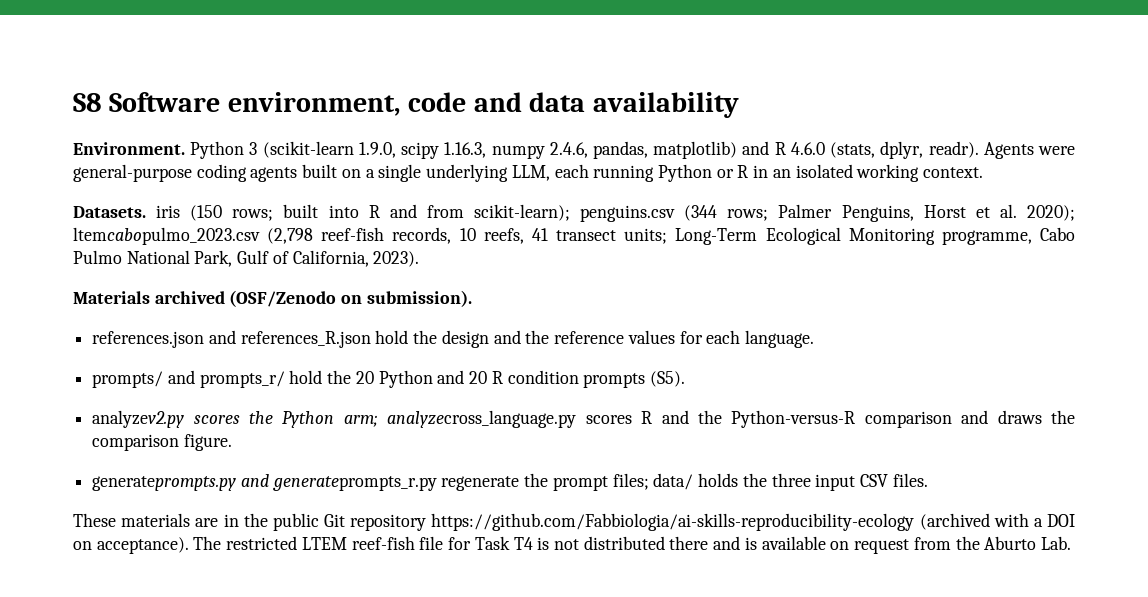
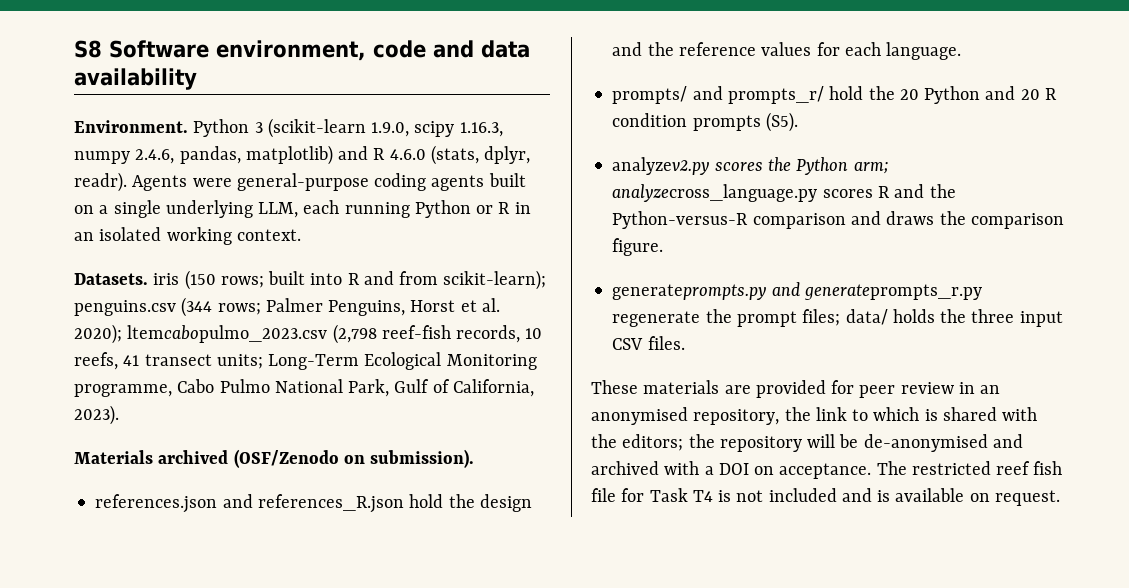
[223,513,990,531] in the public Git repository https://github.com/Fabbiologia/ai-skills-reproducibility-ecology (archived -> [755,380,1001,398] [591,407,1038,425] [591,434,1023,452] [591,461,659,475] provided for peer review in an anonymised repository, the link to which is shared with the editors; the repository will be de-anonymised and archived
[96,537,189,554] acceptance). -> [779,463,872,479] acceptance.
[301,536,415,550] LTEM reef-fish -> [996,461,1063,475] reef fish
[583,536,709,550] distributed there -> [768,488,837,502] included
[854,536,1071,554] request from the Aburto Lab. -> [994,490,1060,506] request.

